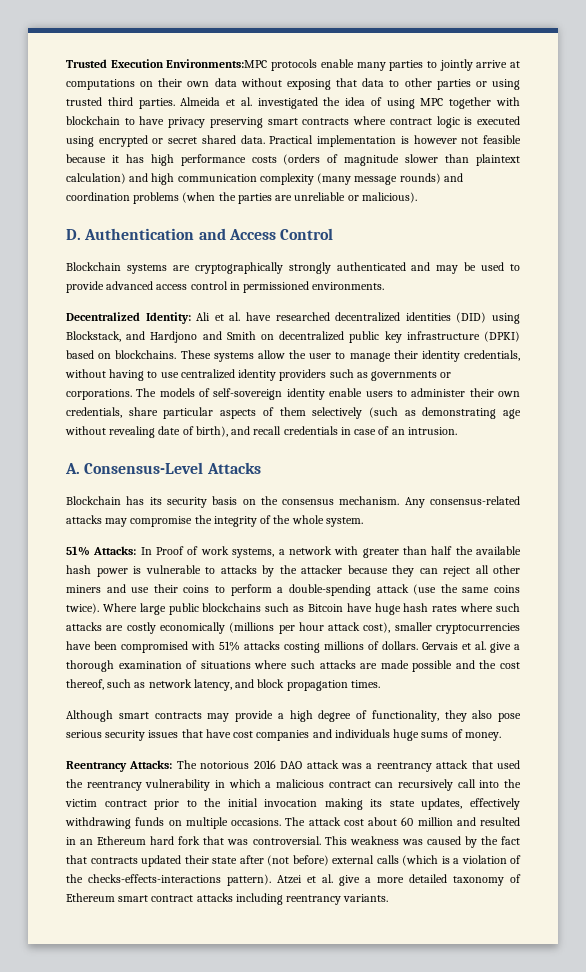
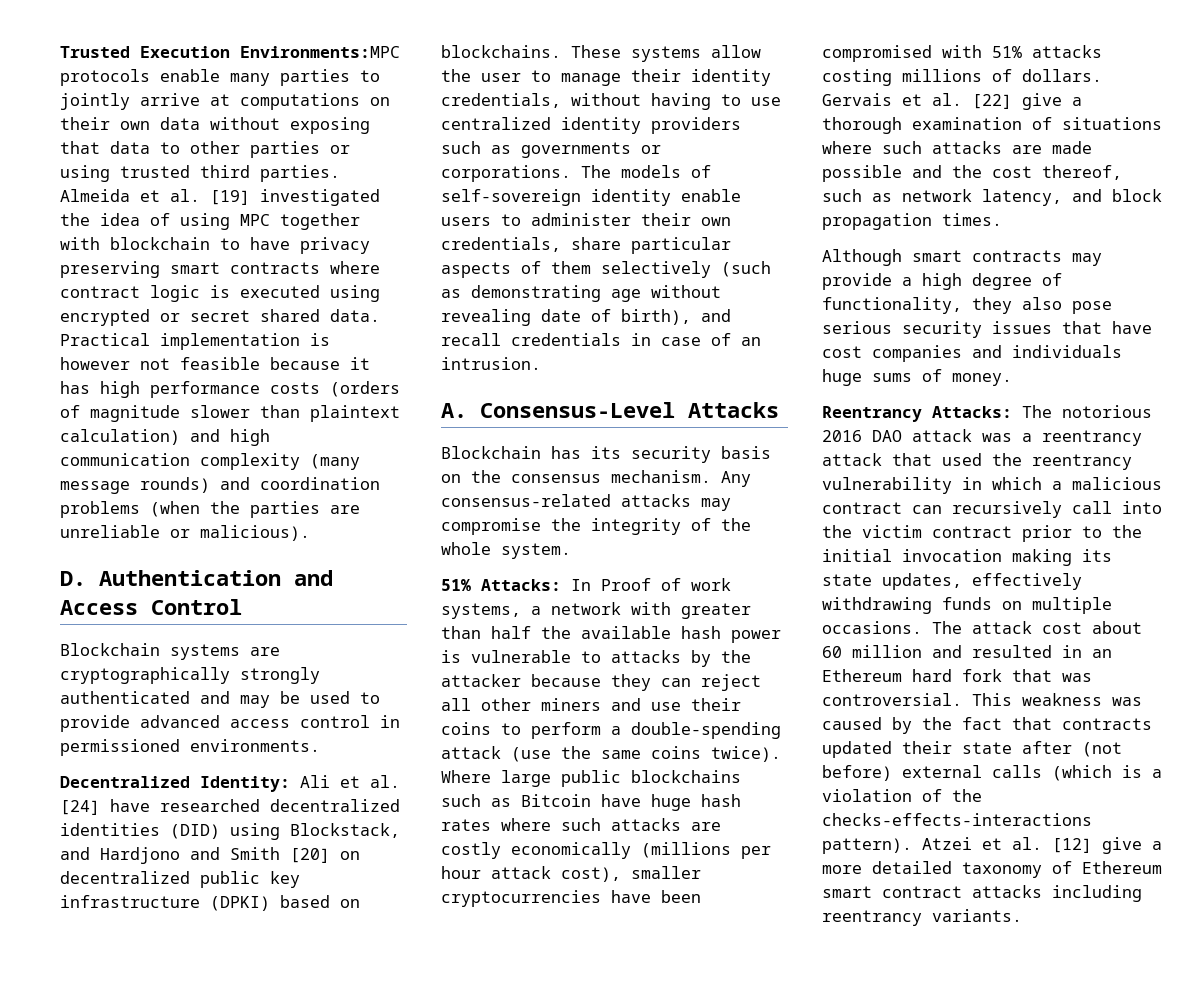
(252, 101) none -> [210,190,250,205] [19]
(241, 316) none -> [60,800,100,815] [24]
(256, 335) none -> [290,848,330,863] [20]
(486, 645) none -> [972,94,1012,109] [22]
(333, 878) none -> [1052,838,1092,853] [12]

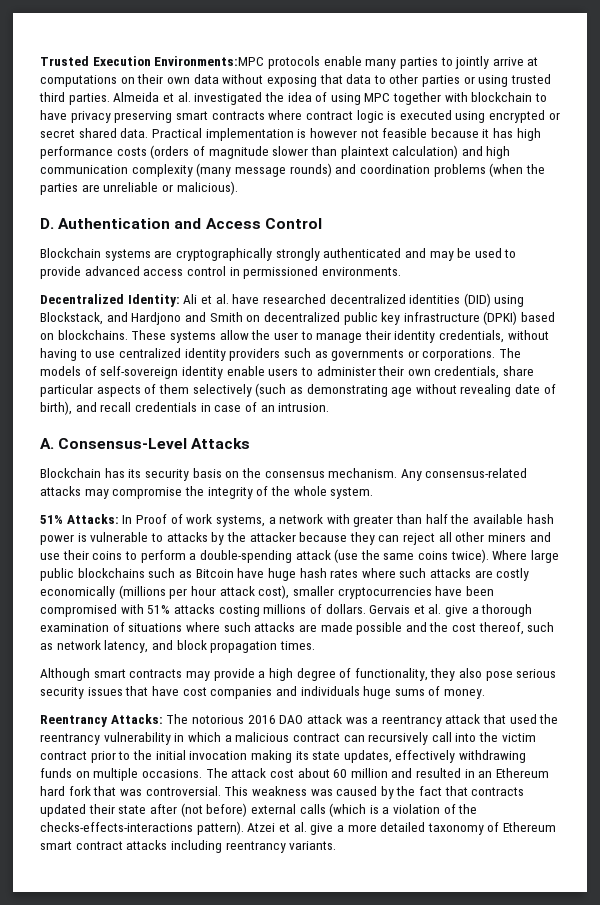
[210,190,250,205] [19] -> (191, 97) none
[60,800,100,815] [24] -> (229, 299) none
[290,848,330,863] [20] -> (243, 317) none
[972,94,1012,109] [22] -> (442, 609) none
[1052,838,1092,853] [12] -> (307, 827) none

